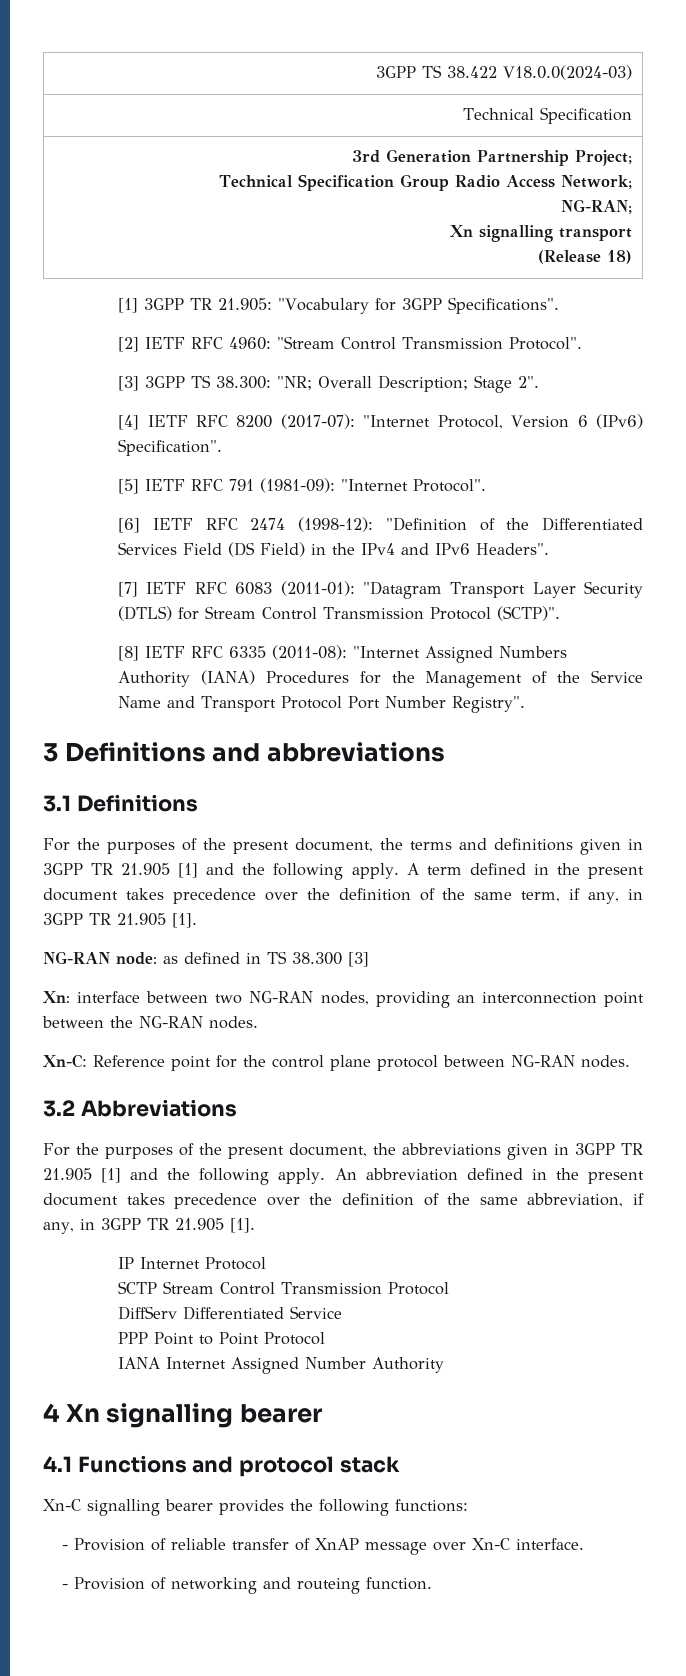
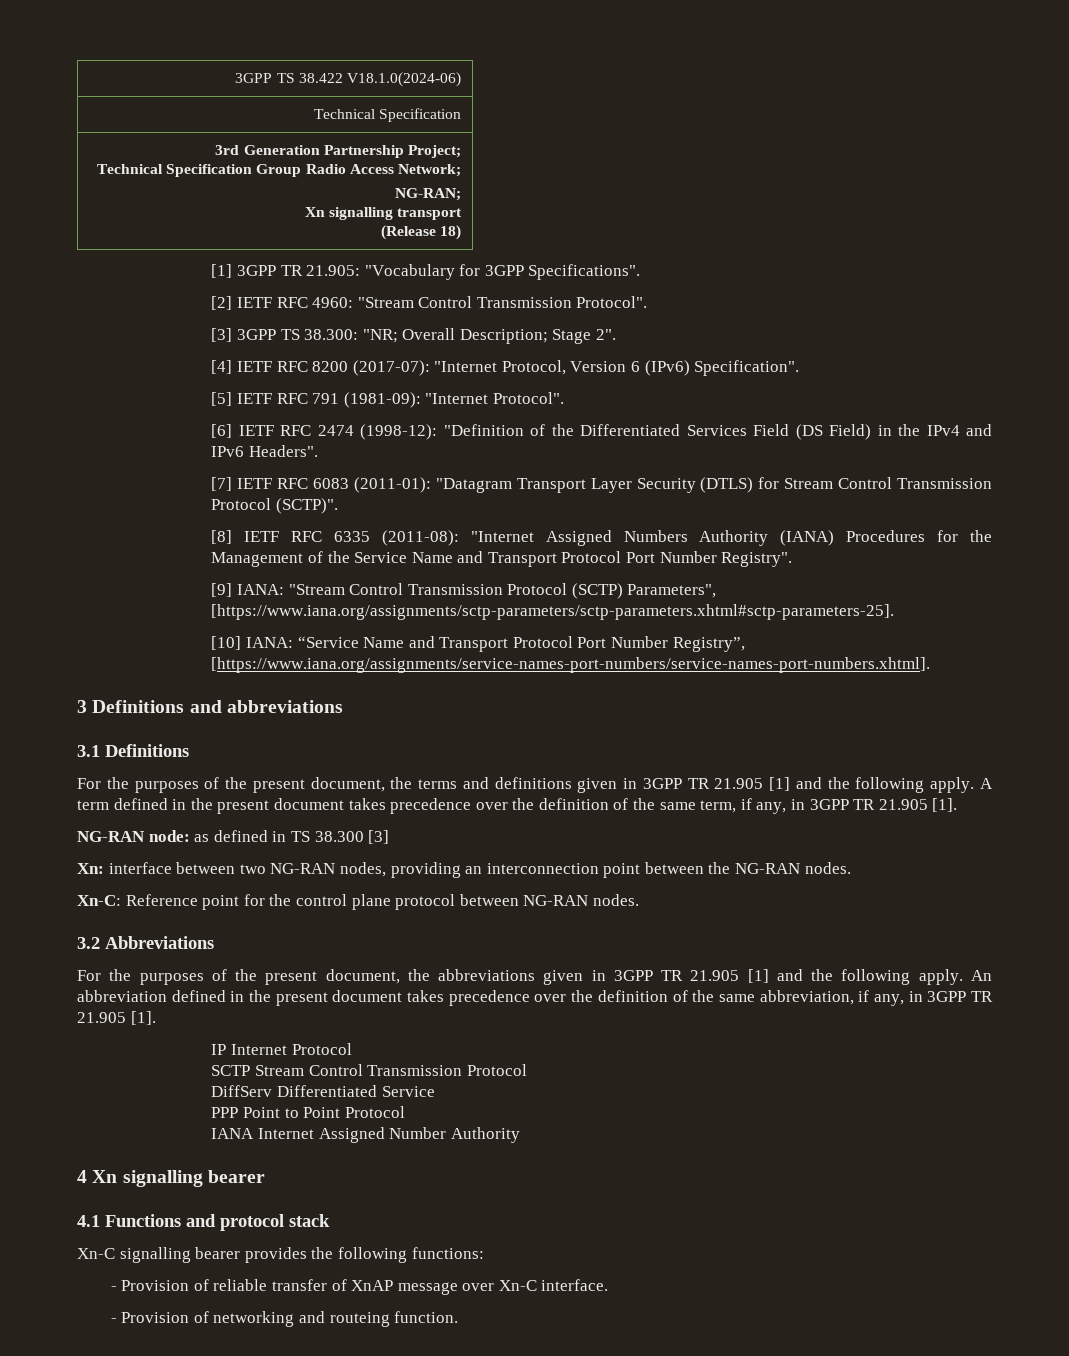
[502,65,632,80] V18.0.0(2024-03) -> [346,72,461,87] V18.1.0(2024-06)
(526, 704) none -> [211,583,717,599] [211,604,895,620] [211,636,745,652] [211,657,931,673] // [9] IANA: "Stream Control Transmission Protocol (SCTP) Parameters", [https://www.iana.org/assignments/sctp-parameters/sctp-parameters.xhtml#sctp-parameters-25]. // [10] IANA: “Service Name and Transport Protocol Port Number Registry”, [https://www.iana.org/assignments/service-names-port-numbers/service-names-port-numbers.xhtml].

